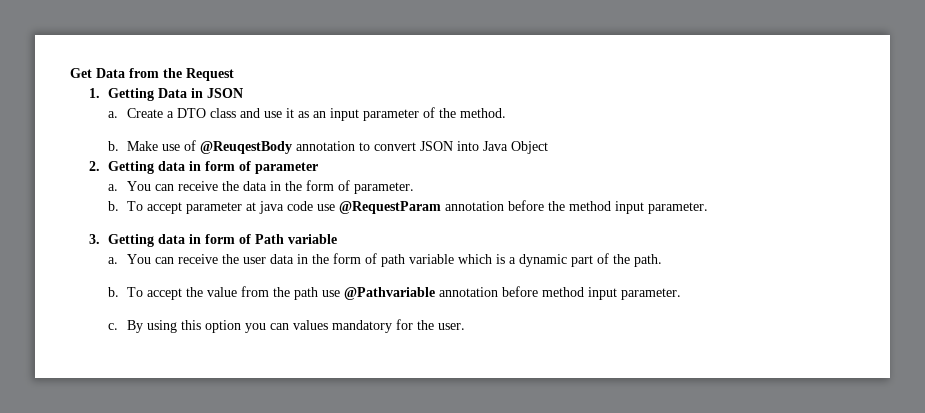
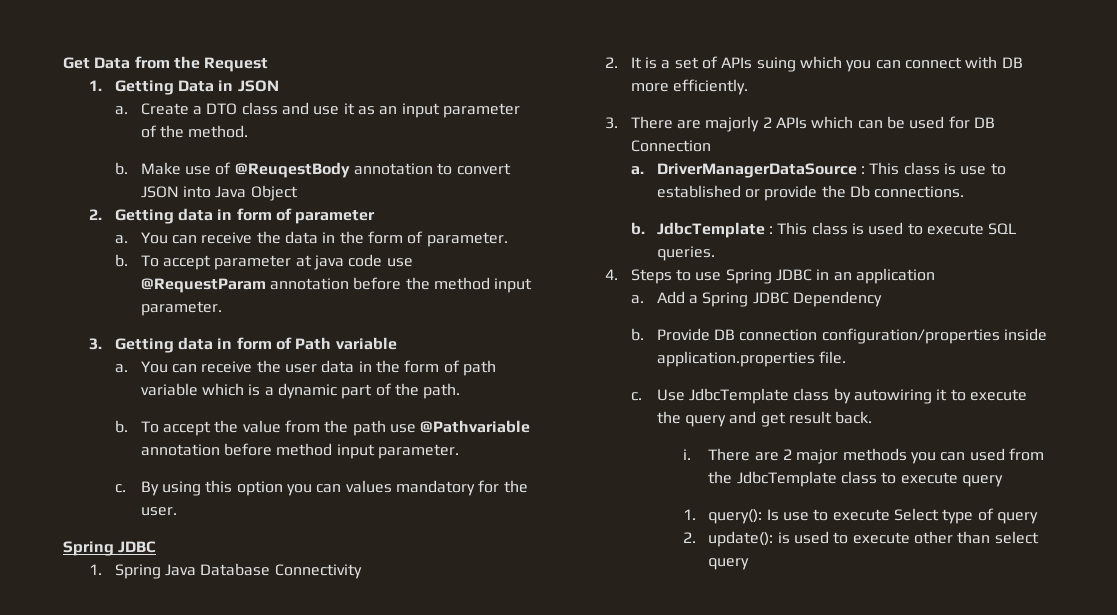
(466, 326) none -> [63,541,157,556] [88,563,362,579] [604,56,1023,72] [630,79,749,95] [604,116,995,132] [630,140,711,152] [630,162,1006,178] [656,185,965,201] [630,222,1017,238] [656,246,715,261] [604,268,935,284] [630,291,882,307] [630,328,1047,344] [656,351,846,367] [630,388,1027,404] [656,411,873,427] [682,448,1044,464] [708,471,1003,487] [682,508,1038,524] [682,531,1039,547] [708,558,750,570] // Spring JDBC // 1. Spring Java Database Connectivity // 2. It is a set of APIs suing which you can connect with DB more efficiently. // 3. There are majorly 2 APIs which can be used for DB Connection // a. DriverManagerDataSource : This class is use to established or provide the Db connections. // b. JdbcTemplate : This class is used to execute SQL queries. // 4. Steps to use Spring JDBC in an application // a. Add a Spring JDBC Dependency // b. Provide DB connection configuration/properties inside application.properties file. // c. Use JdbcTemplate class by autowiring it to execute the query and get result back. // i. There are 2 major methods you can used from the JdbcTemplate class to execute query // 1. query(): Is use to execute Select type of query // 2. update(): is used to execute other than select query

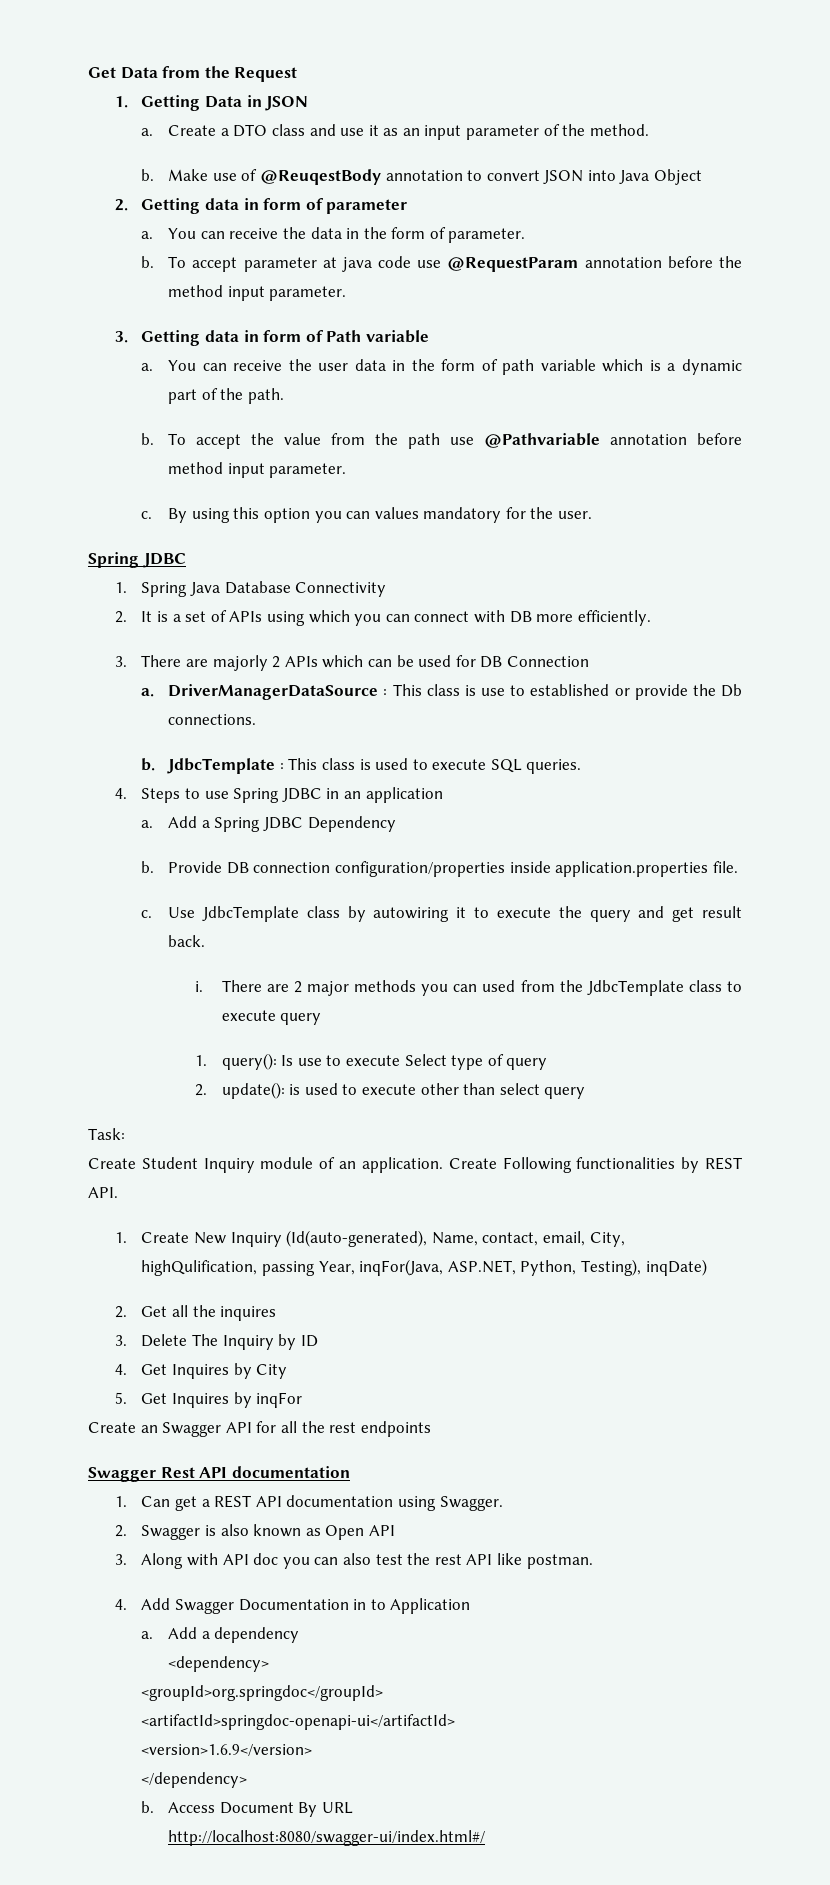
[756,57,796,72] suing -> [266,611,305,626] using
(750, 564) none -> [88,1128,125,1140] [88,1157,742,1173] [88,1187,118,1198] [114,1230,625,1247] [141,1259,707,1276] [114,1305,277,1321] [114,1334,318,1350] [114,1363,288,1379] [114,1392,303,1408] [88,1421,431,1437] [88,1466,350,1482] [114,1495,503,1511] [114,1524,395,1540] [114,1553,593,1569] [114,1598,471,1614] [141,1627,300,1643] [168,1656,270,1672] [141,1685,384,1701] [141,1714,456,1730] [141,1744,313,1756] [141,1772,248,1788] [141,1801,353,1817] [168,1830,486,1846] // Task: // Create Student Inquiry module of an application. Create Following functionalities by REST API. // 1. Create New Inquiry (Id(auto-generated), Name, contact, email, City, highQulification, passing Year, inqFor(Java, ASP.NET, Python, Testing), inqDate) // 2. Get all the inquires // 3. Delete The Inquiry by ID // 4. Get Inquires by City // 5. Get Inquires by inqFor // Create an Swagger API for all the rest endpoints // Swagger Rest API documentation // 1. Can get a REST API documentation using Swagger. // 2. Swagger is also known as Open API // 3. Along with API doc you can also test the rest API like postman. // 4. Add Swagger Documentation in to Application // a. Add a dependency // <dependency> // <groupId>org.springdoc</groupId> // <artifactId>springdoc-openapi-ui</artifactId> // <version>1.6.9</version> // </dependency> // b. Access Document By URL // http://localhost:8080/swagger-ui/index.html#/

